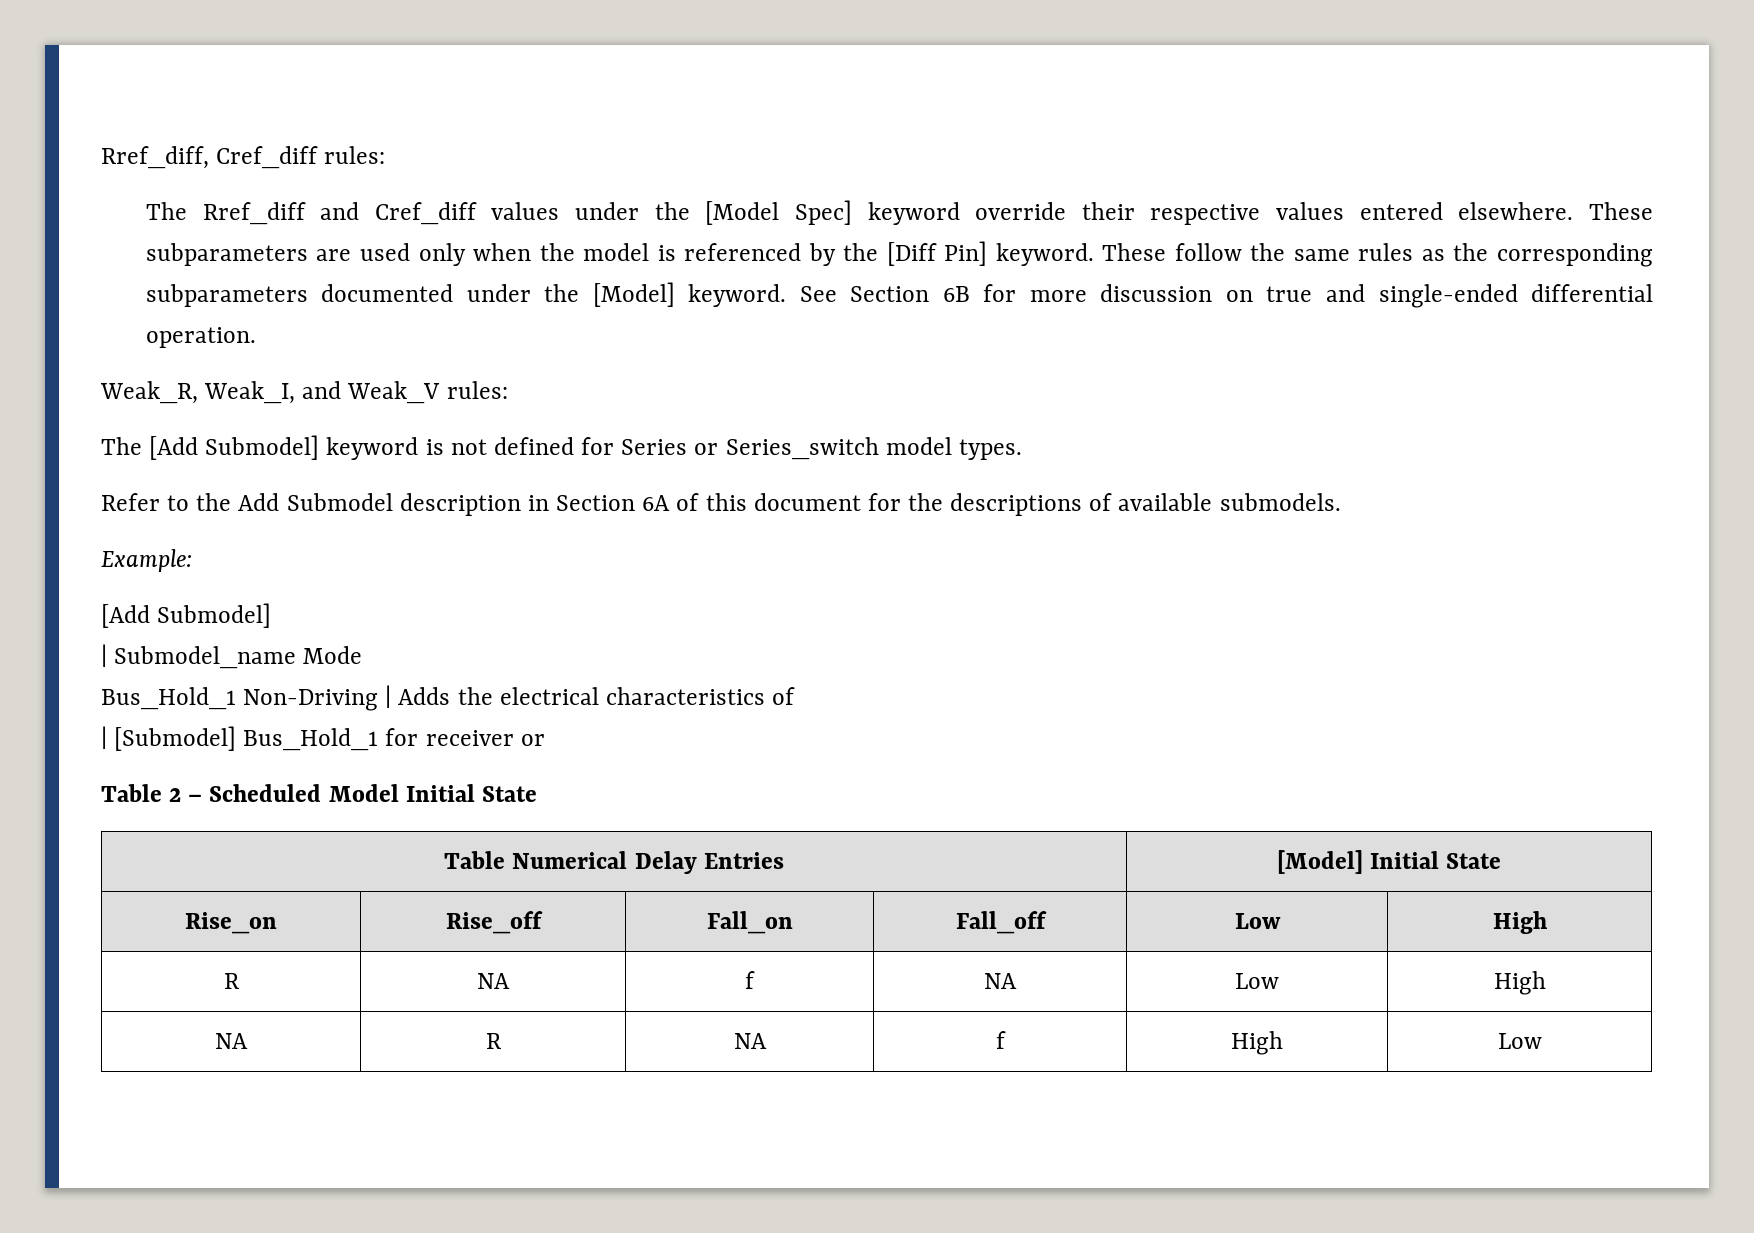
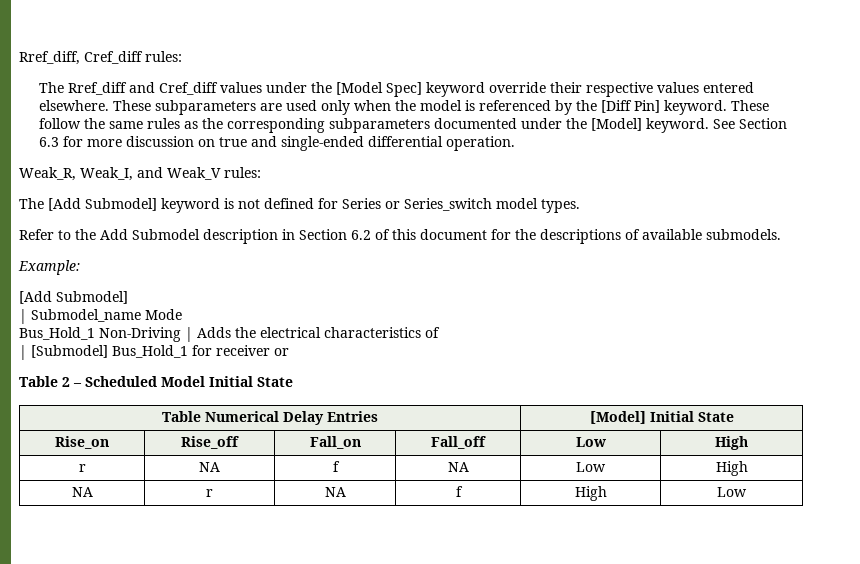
[942,286,970,302] 6B -> [38,137,59,147] 6.3
[642,495,671,511] 6A -> [351,230,371,240] 6.2
[223,973,239,989] R -> [78,464,86,472] r
[485,1033,501,1049] R -> [206,489,213,497] r

